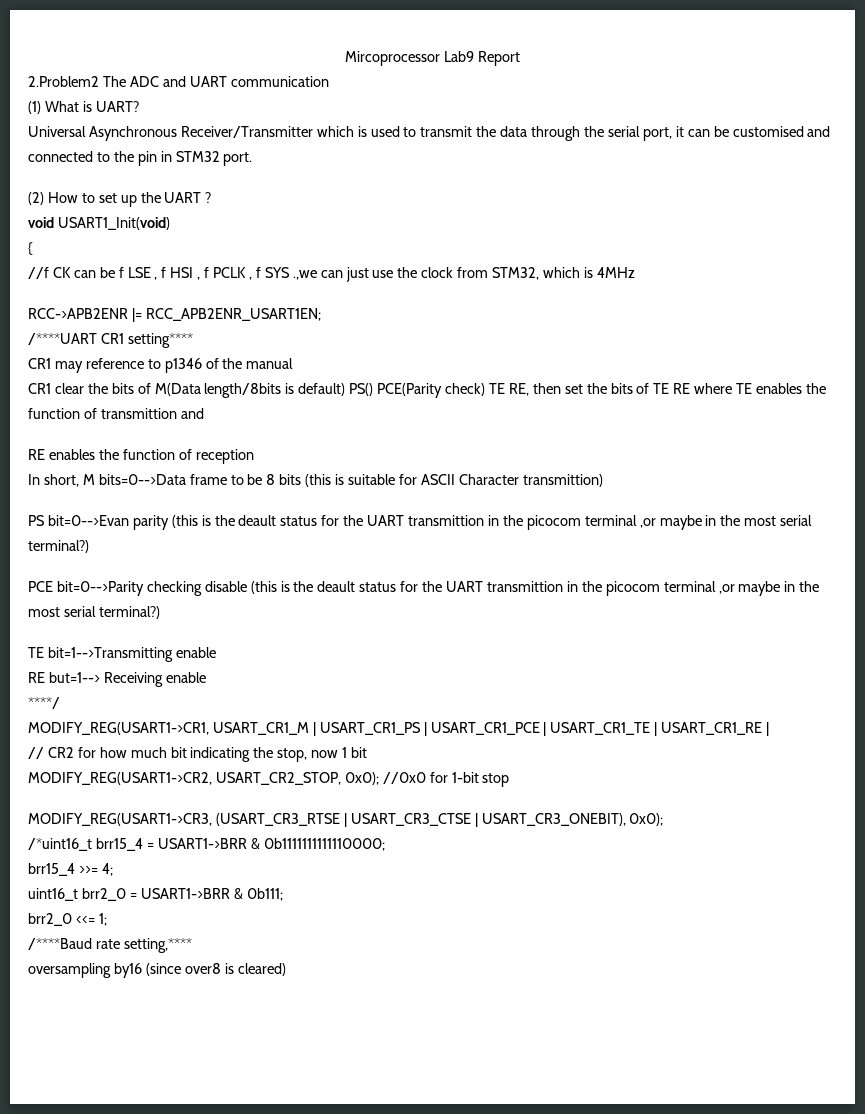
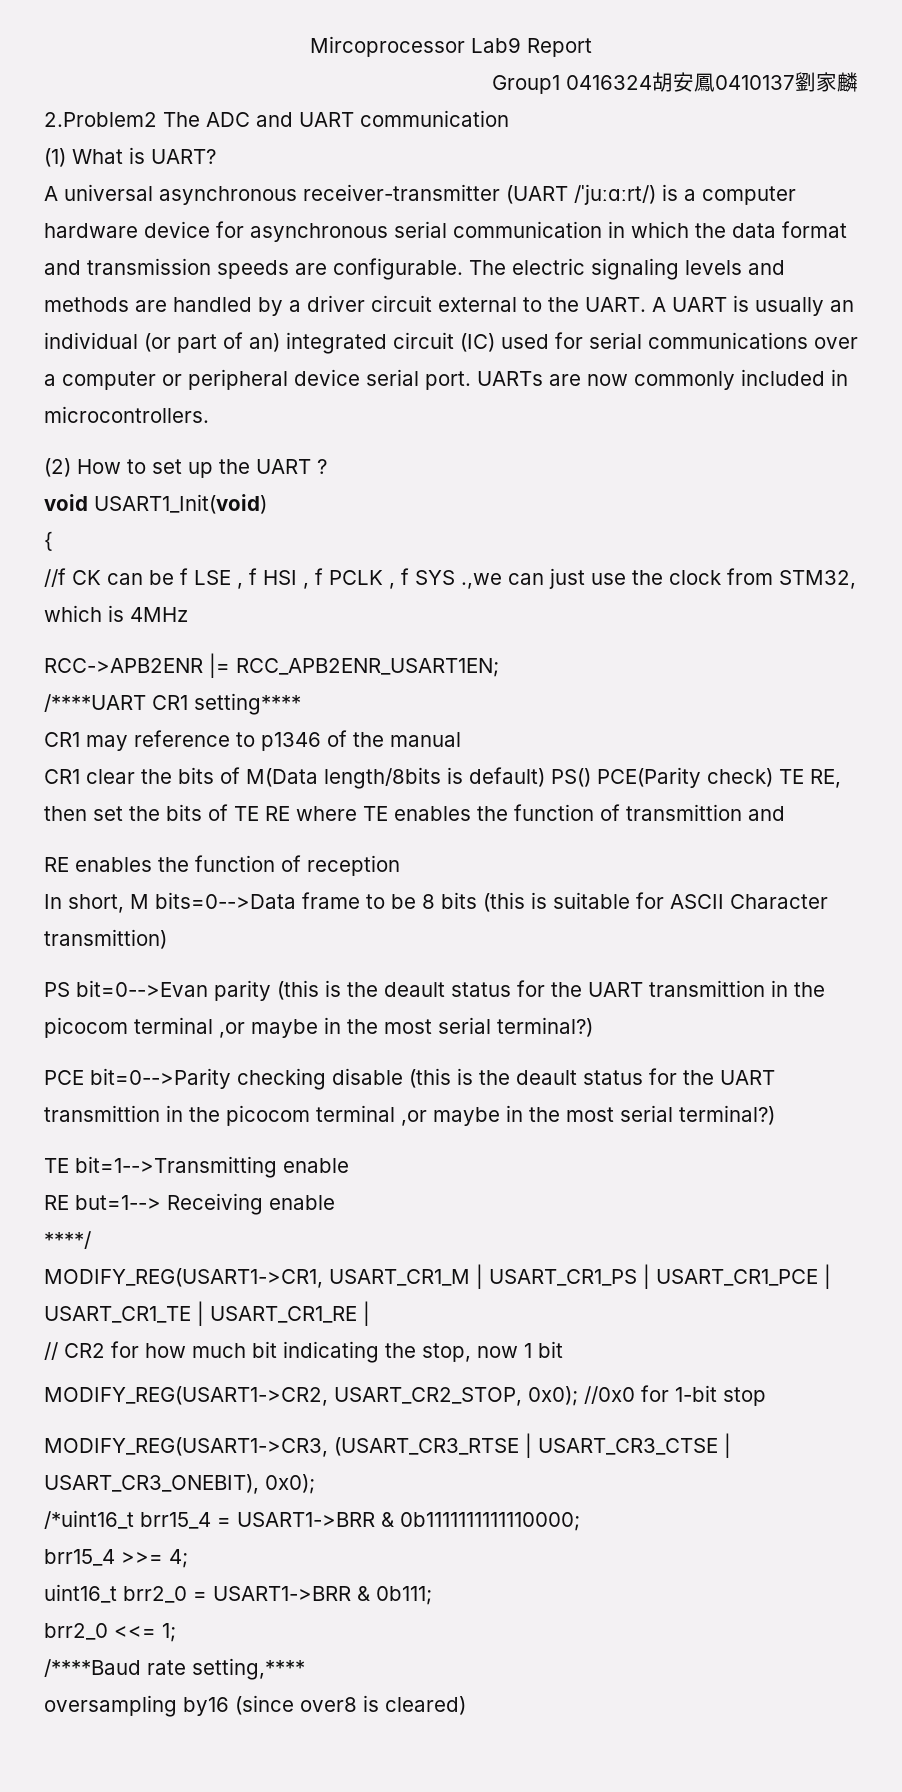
(520, 58) none -> [492,72,858,94] // Group1 0416324胡安鳳0410137劉家麟
[28,126,831,141] [28,151,253,166] Universal Asynchronous Receiver/Transmitter which is used to transmit the data through the serial port, it can be customised and connected to the pin in STM32 port. -> [44,184,796,205] [44,221,847,242] [44,258,785,280] [44,295,854,316] [44,332,858,354] [44,369,848,390] [44,406,209,423] A universal asynchronous receiver-transmitter (UART /ˈjuːɑːrt/) is a computer hardware device for asynchronous serial communication in which the data format and transmission speeds are configurable. The electric signaling levels and methods are handled by a driver circuit external to the UART. A UART is usually an individual (or part of an) integrated circuit (IC) used for serial communications over a computer or peripheral device serial port. UARTs are now commonly included in microcontrollers.

